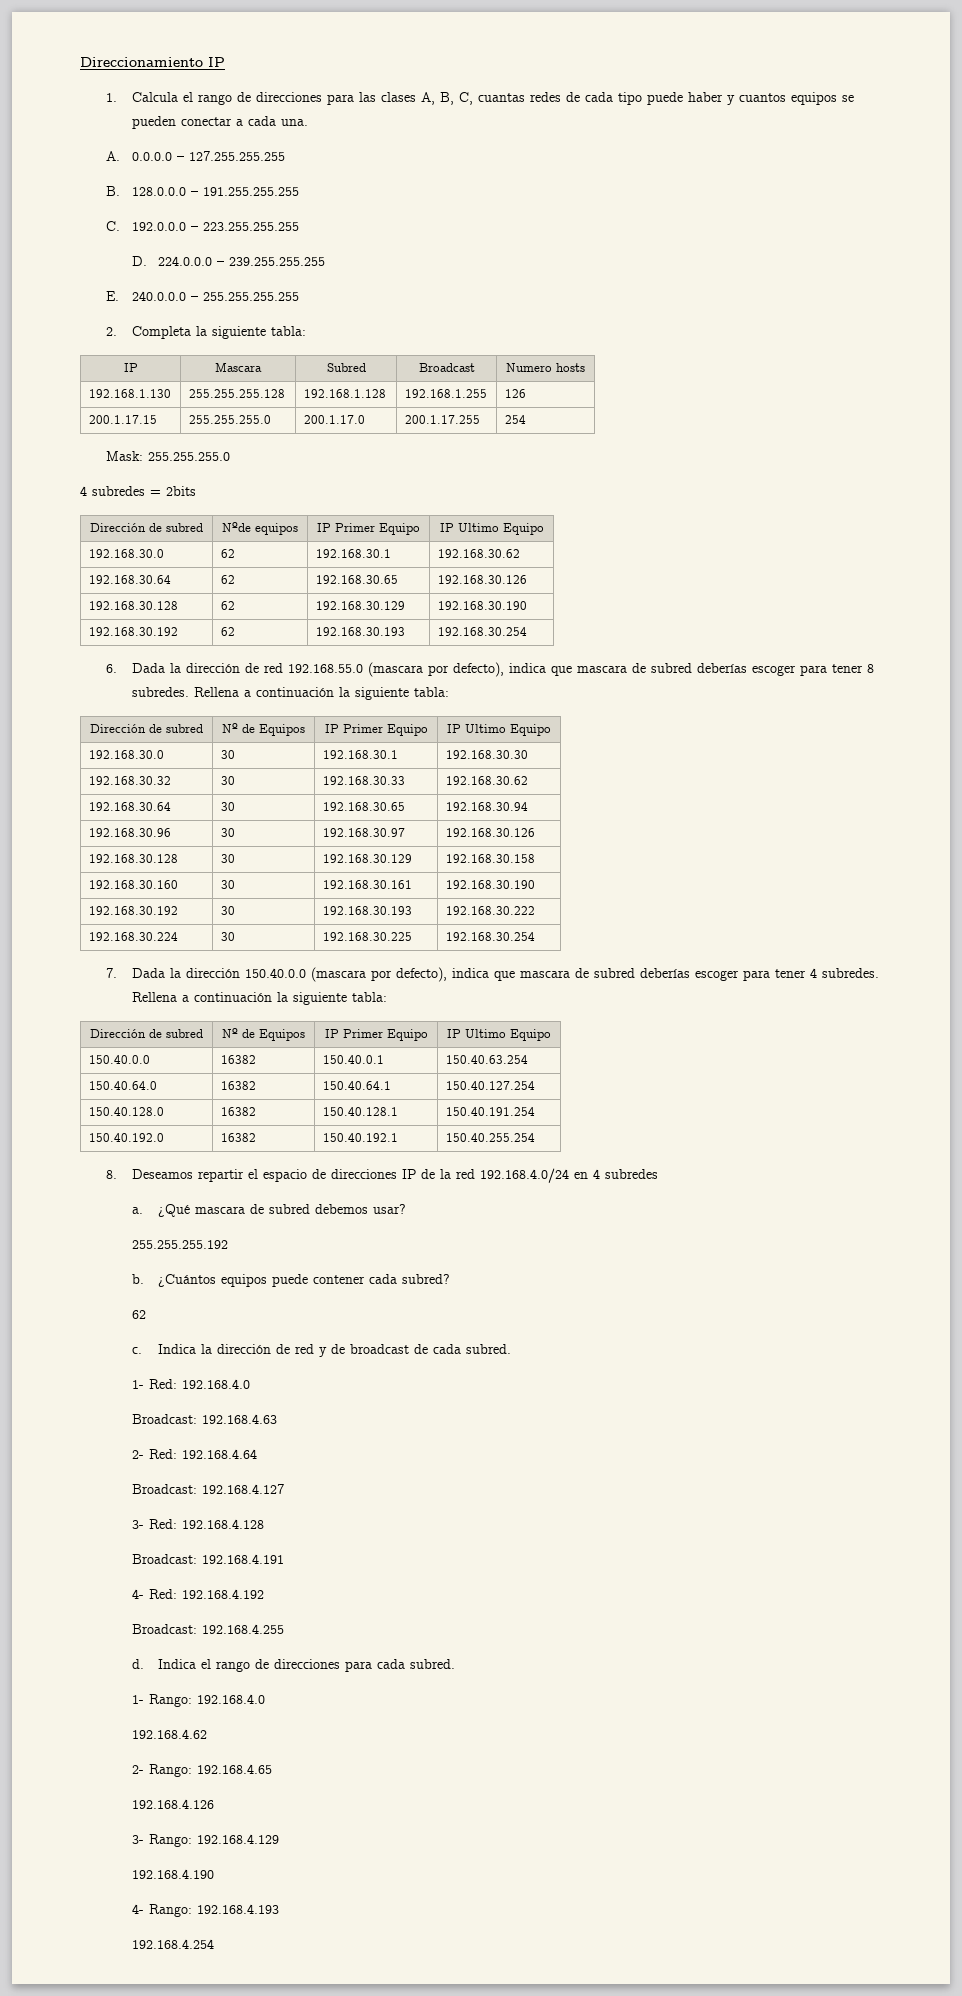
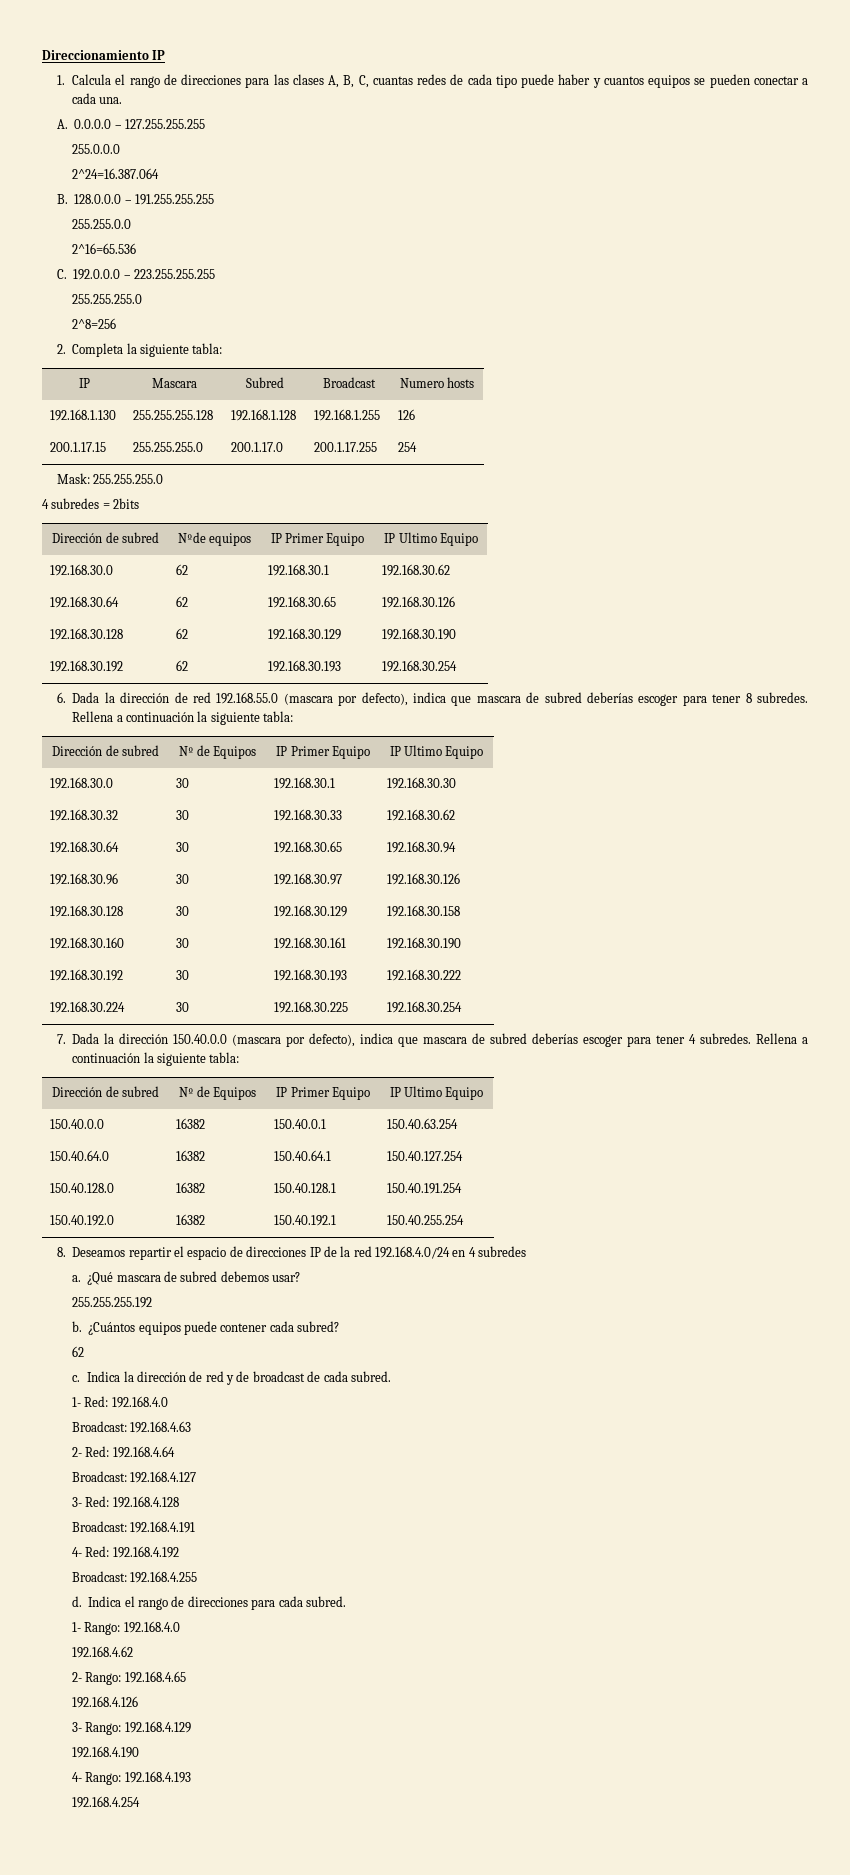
(285, 156) none -> [72,144,121,154] [72,168,160,179] // 255.0.0.0 // 2^24=16.387.064
(299, 191) none -> [72,219,132,229] [72,243,137,254] // 255.255.0.0 // 2^16=65.536
[131,256,325,266] [105,291,299,301] D. 224.0.0.0 – 239.255.255.255 // E. 240.0.0.0 – 255.255.255.255 -> [72,294,143,304] [72,318,117,329] 255.255.255.0 // 2^8=256

